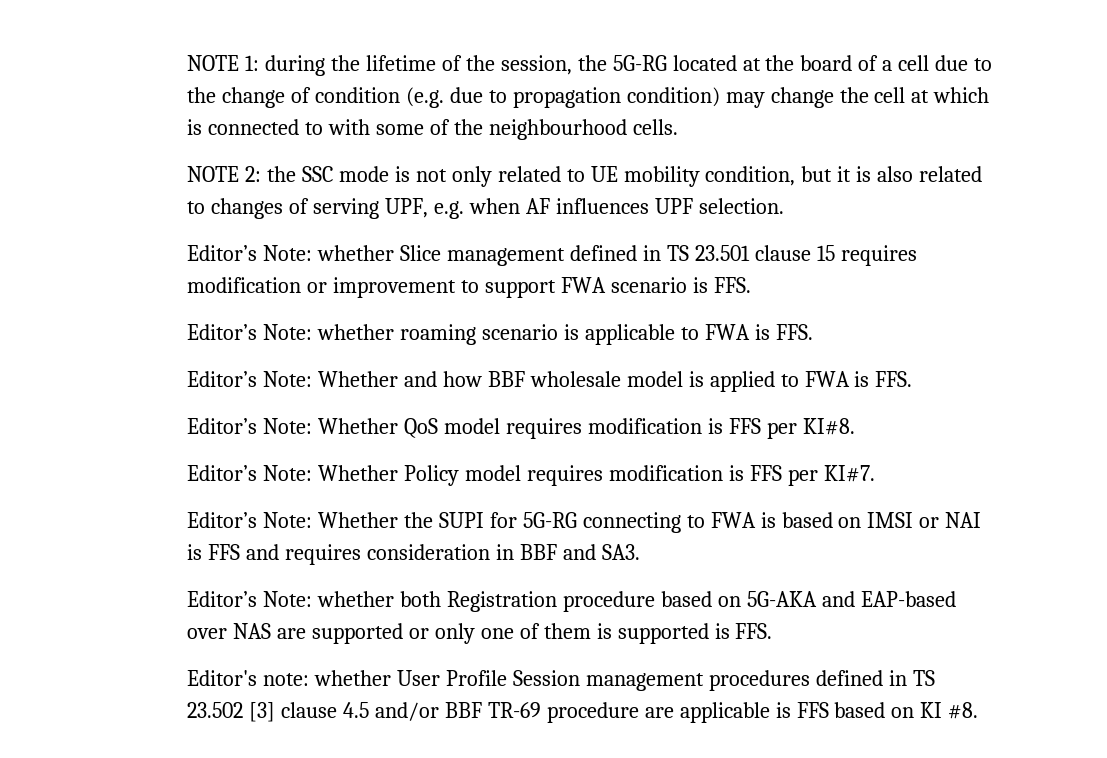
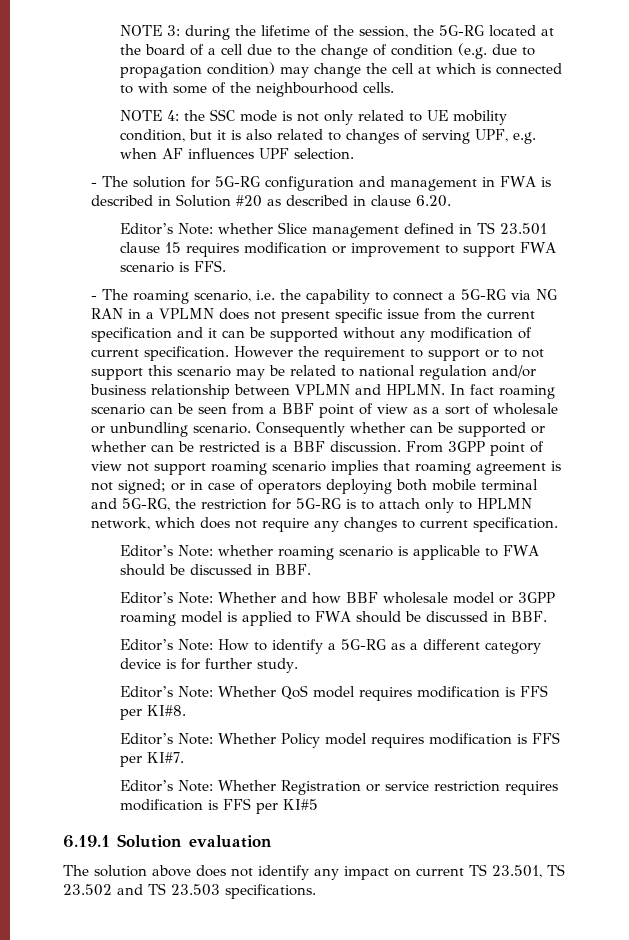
[187,55,260,71] NOTE 1: -> [119,25,180,36] NOTE 3:
[245,166,262,182] 2: -> [166,110,179,121] 4:
(784, 206) none -> [91,176,552,191] [91,194,452,207] // - The solution for 5G-RG configuration and management in FWA is described in Solution #20 as described in clause 6.20.
(751, 285) none -> [91,289,558,304] [91,308,536,323] [91,327,533,342] [91,346,545,361] [91,365,537,380] [90,384,556,399] [91,403,559,418] [91,422,546,437] [91,441,545,456] [91,460,562,475] [91,479,539,494] [91,498,533,513] [91,517,559,532] // - The roaming scenario, i.e. the capability to connect a 5G-RG via NG RAN in a VPLMN does not present specific issue from the current specification and it can be supported without any modification of current specification. However the requirement to support or to not support this scenario may be related to national regulation and/or business relationship between VPLMN and HPLMN. In fact roaming scenario can be seen from a BBF point of view as a sort of wholesale or unbundling scenario. Consequently whether can be supported or whether can be restricted is a BBF discussion. From 3GPP point of view not support roaming scenario implies that roaming agreement is not signed; or in case of operators deploying both mobile terminal and 5G-RG, the restriction for 5G-RG is to attach only to HPLMN network, which does not require any changes to current specification.
[754,324,813,340] is FFS. -> [119,564,311,576] should be discussed in BBF.
[688,371,913,392] is applied to FWA is FFS. -> [498,592,555,604] [119,611,547,626] [119,639,541,654] [119,658,298,673] or 3GPP roaming model is applied to FWA should be discussed in BBF. // Editor’s Note: How to identify a 5G-RG as a different category device is for further study.
[404,512,982,533] [187,544,640,565] [187,591,956,612] [187,623,773,644] [187,670,935,691] [187,702,979,723] the SUPI for 5G-RG connecting to FWA is based on IMSI or NAI is FFS and requires consideration in BBF and SA3. // Editor’s Note: whether both Registration procedure based on 5G-AKA and EAP-based over NAS are supported or only one of them is supported is FFS. // Editor's note: whether User Profile Session management procedures defined in TS 23.502 [3] clause 4.5 and/or BBF TR-69 procedure are applicable is FFS based on KI #8. -> [280,780,558,795] [119,798,318,814] [63,834,272,848] [63,864,565,880] [63,883,316,899] Registration or service restriction requires modification is FFS per KI#5 // 6.19.1 Solution evaluation // The solution above does not identify any impact on current TS 23.501, TS 23.502 and TS 23.503 specifications.

